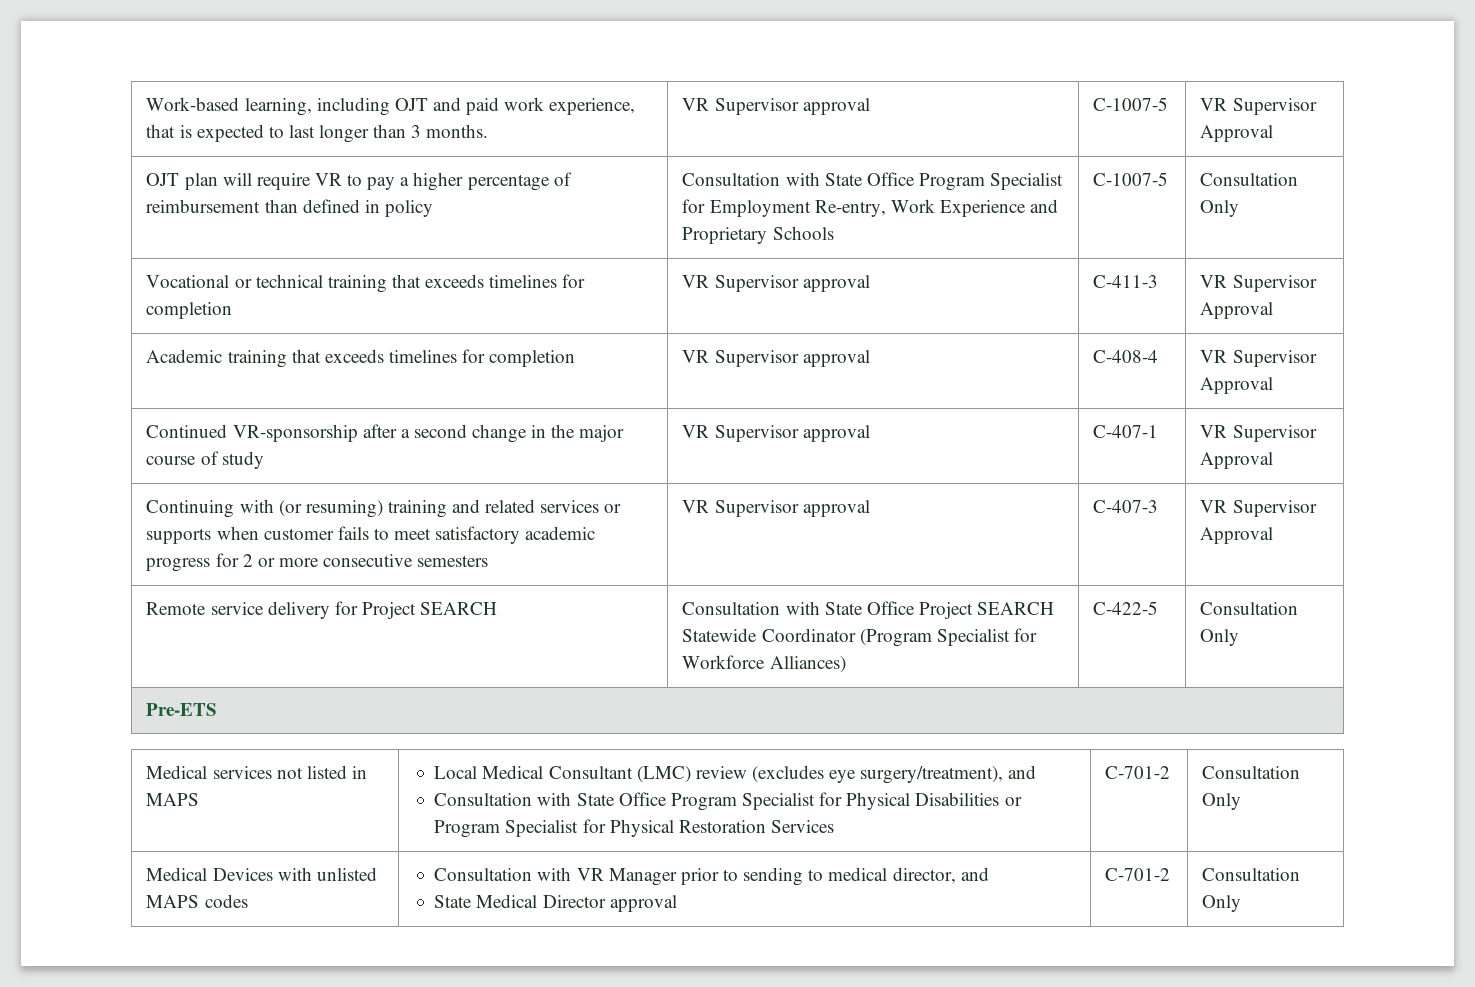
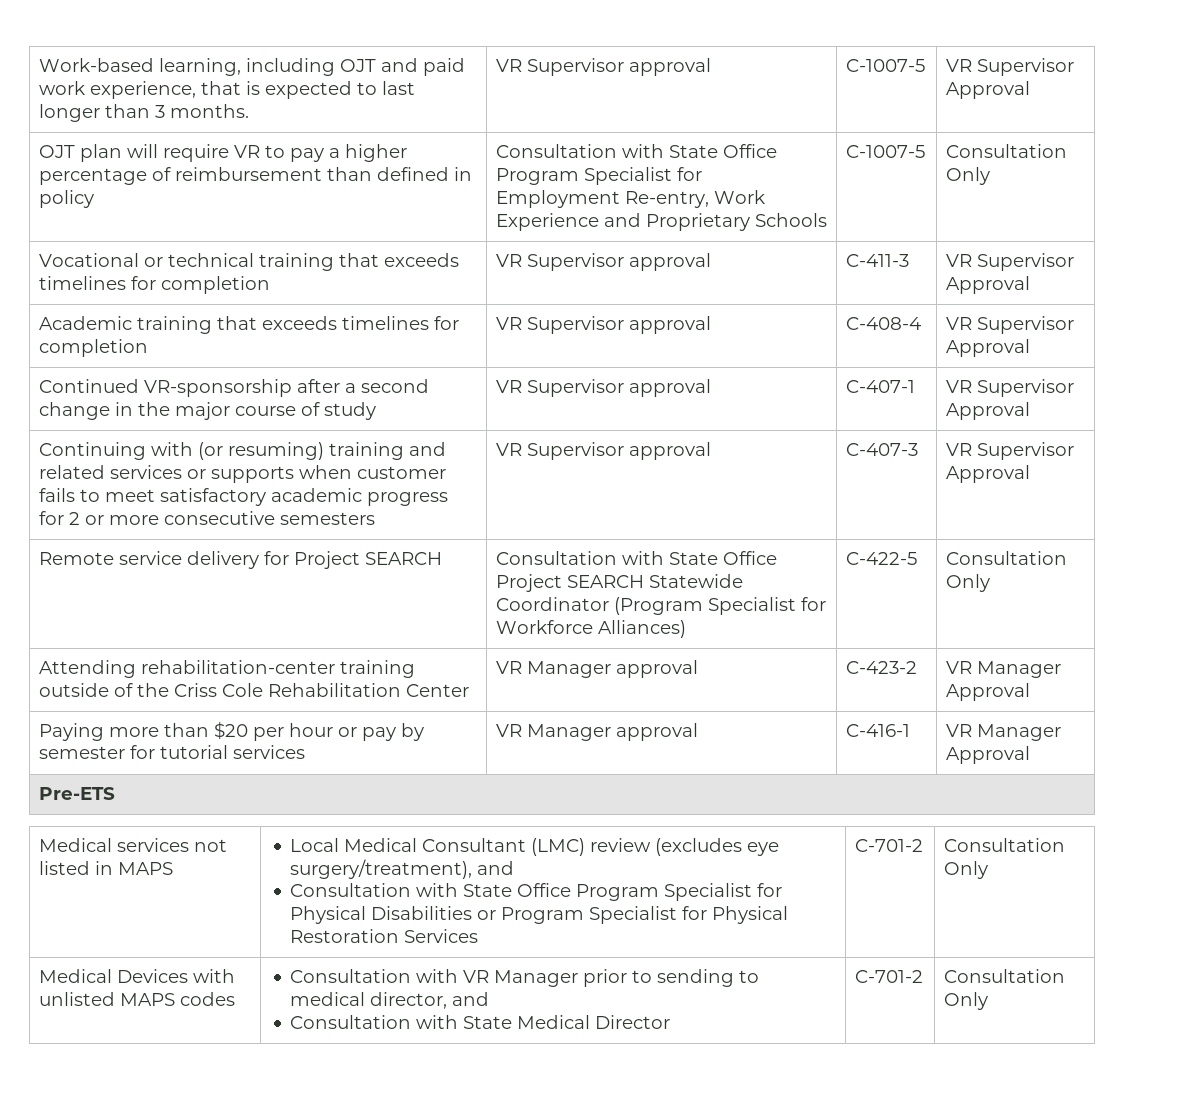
(1240, 637) none -> [38,660,415,678] [38,683,469,697] [495,660,698,678] [845,661,917,674] [945,661,1061,678] [945,683,1030,701] [38,721,424,741] [38,745,305,759] [495,723,698,741] [845,724,910,737] [945,724,1061,741] [945,746,1030,764] // Attending rehabilitation-center training outside of the Criss Cole Rehabilitation Center | VR Manager approval | C-423-2 | VR Manager Approval // Paying more than $20 per hour or pay by semester for tutorial services | VR Manager approval | C-416-1 | VR Manager Approval
(989, 874) none -> [290,1015,459,1029] Consultation with
[609,895,677,912] approval -> (671, 1022) none

